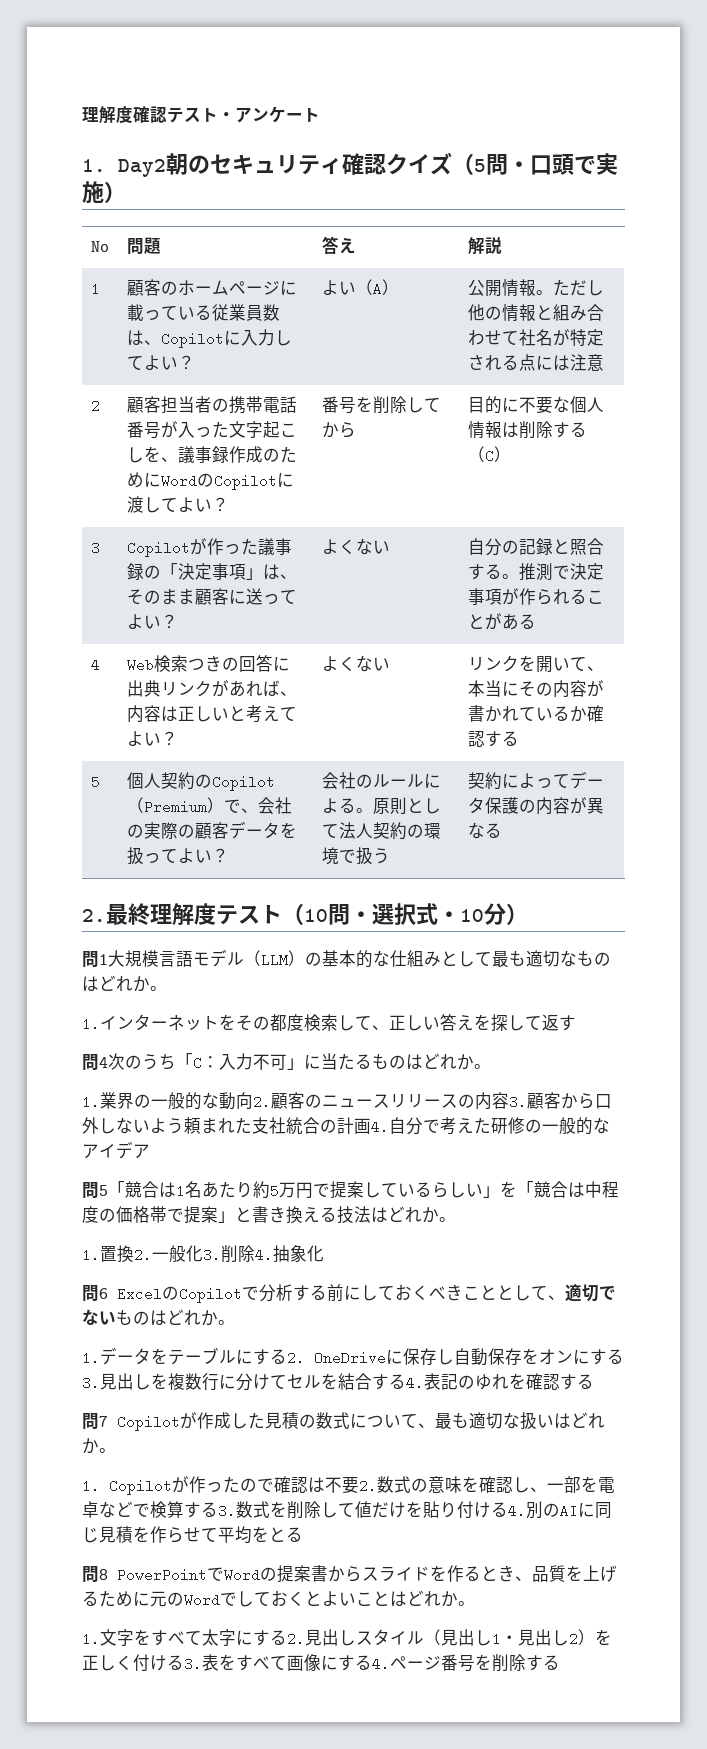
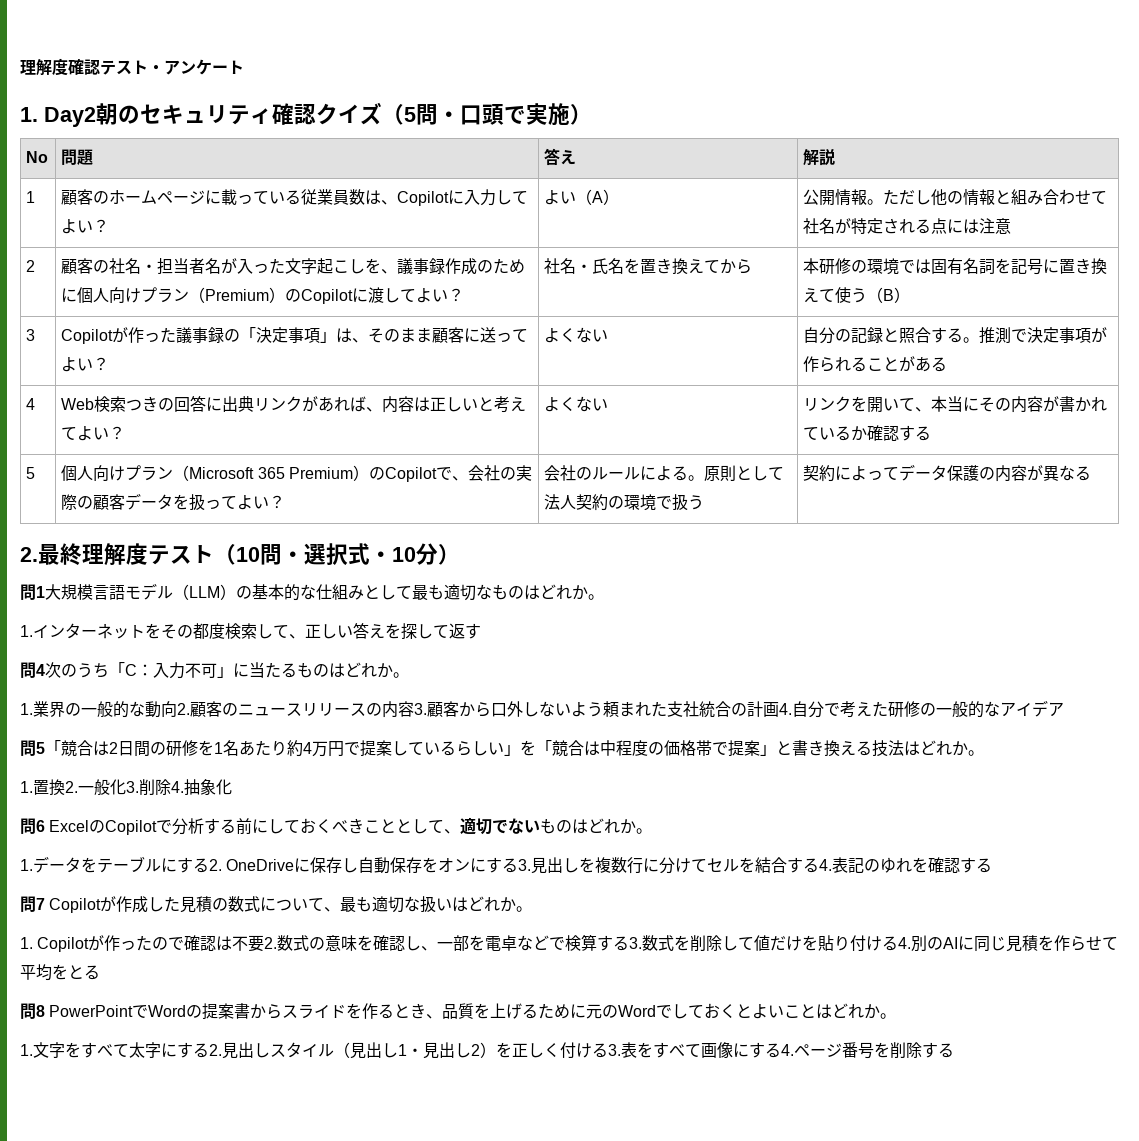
[160,396,297,414] [126,421,161,439] 担当者の携帯電話番号 -> [93,258,222,274] の社名・担当者名
[160,474,197,488] Word -> [77,287,286,303] 個人向けプラン（Premium）
[321,396,441,414] [321,422,356,438] [467,396,604,414] [467,421,587,439] [467,446,494,463] 番号を削除してから | 目的に不要な個人情報は削除する（C -> [544,258,753,275] [803,258,1108,275] [803,287,895,303] 社名・氏名を置き換えてから | 本研修の環境では固有名詞を記号に置き換えて使う（B
[160,772,275,791] [126,797,224,814] 契約のCopilot（Premium） -> [93,465,438,482] 向けプラン（Microsoft 365 Premium）のCopilot
(176, 1190) none -> [109,740,214,757] 2日間の研修を
[270,1184,279,1198] 5 -> [303,742,312,754] 4

